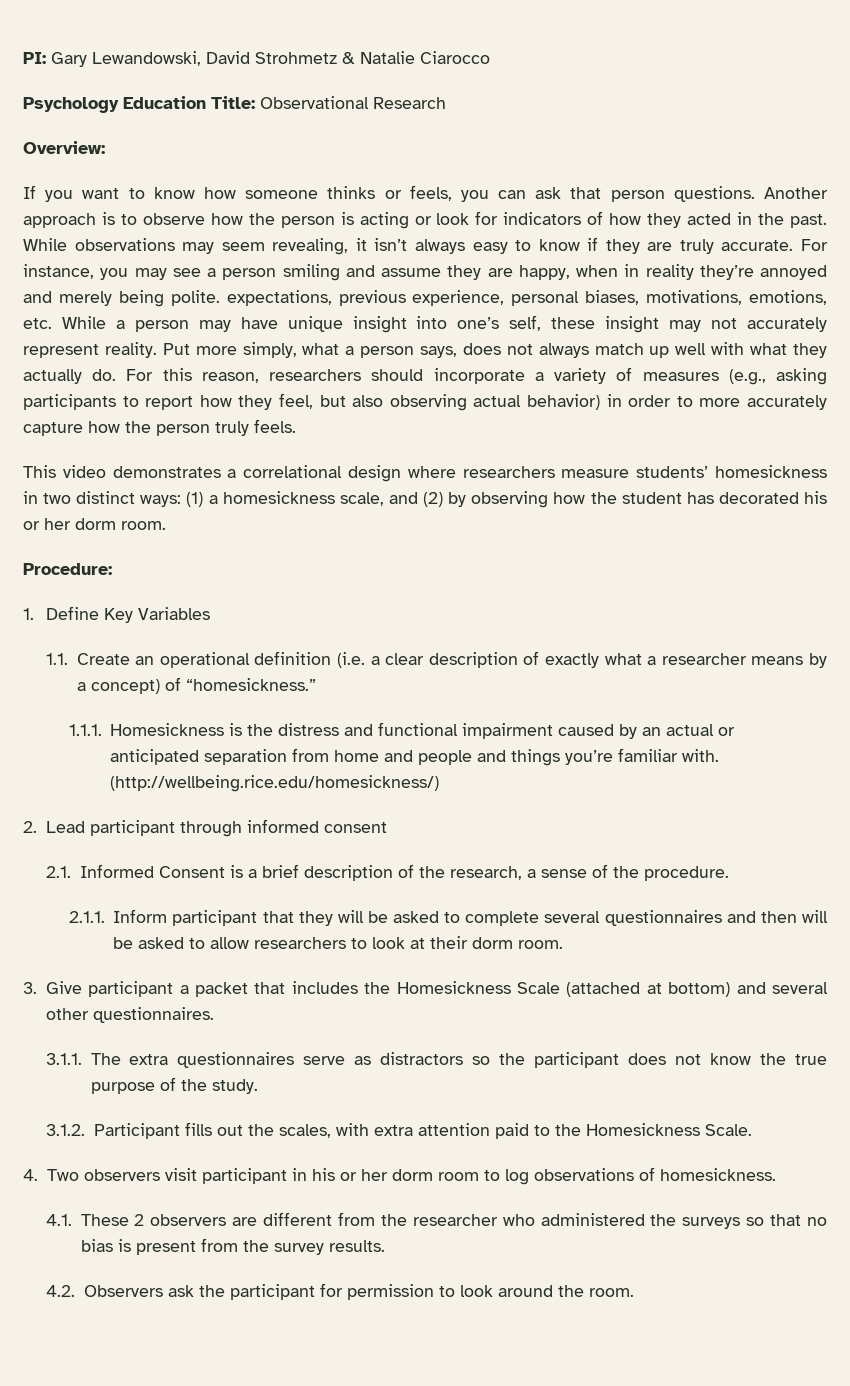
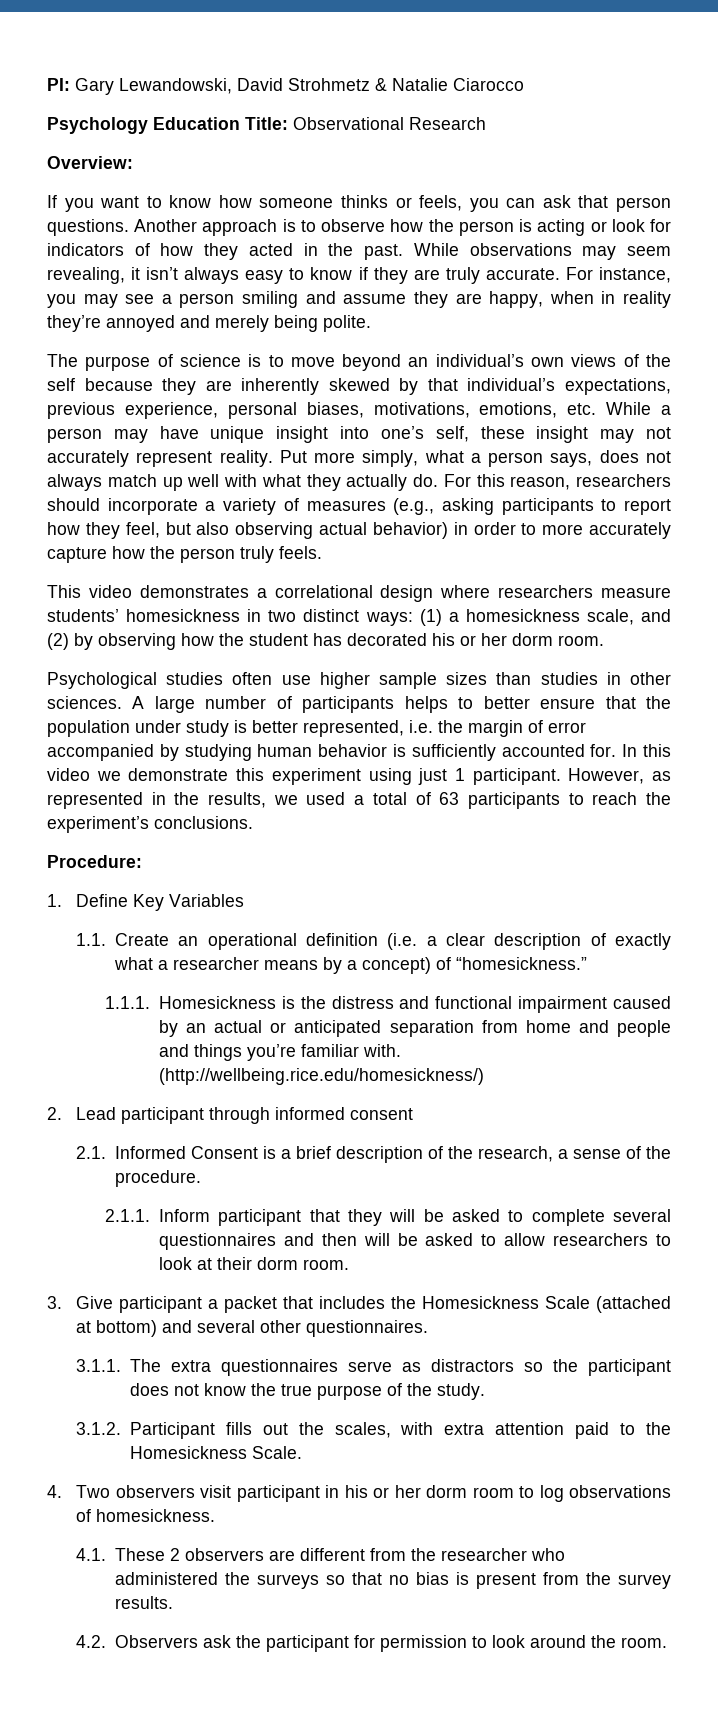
(220, 298) none -> [47,354,671,371] [47,378,556,395] // The purpose of science is to move beyond an individual’s own views of the self because they are inherently skewed by that individual’s
(166, 525) none -> [47,672,671,689] [47,696,671,713] [47,720,586,737] [47,744,671,761] [47,768,671,785] [47,792,672,809] [47,816,253,833] // Psychological studies often use higher sample sizes than studies in other sciences. A large number of participants helps to better ensure that the population under study is better represented, i.e. the margin of error accompanied by studying human behavior is sufficiently accounted for. In this video we demonstrate this experiment using just 1 participant. However, as represented in the results, we used a total of 63 participants to reach the experiment’s conclusions.

